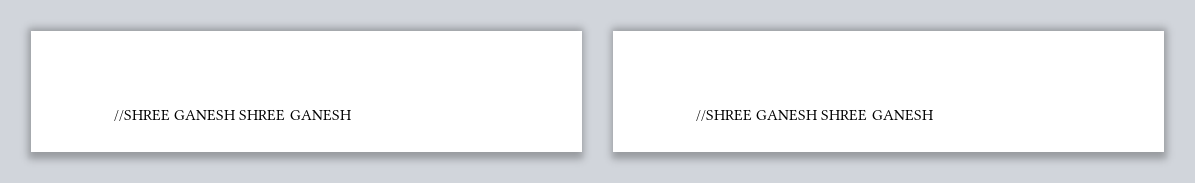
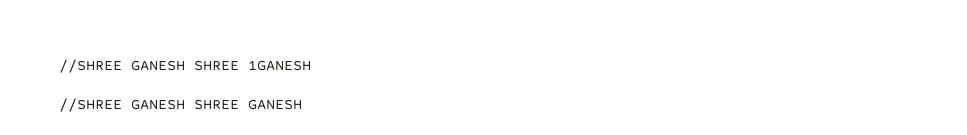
[114,109,352,121] //SHREE GANESH SHREE GANESH -> [59,59,311,73] //SHREE GANESH SHREE 1GANESH

